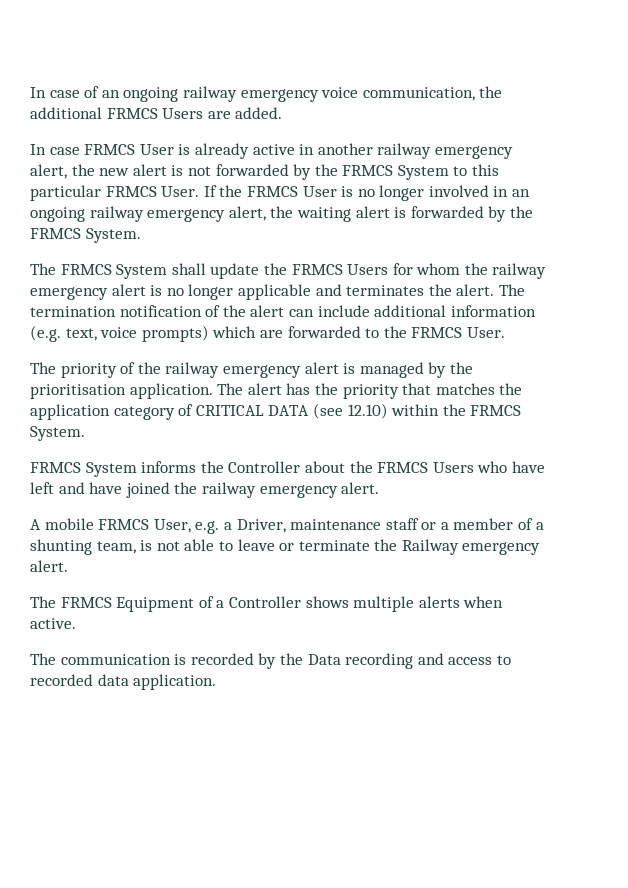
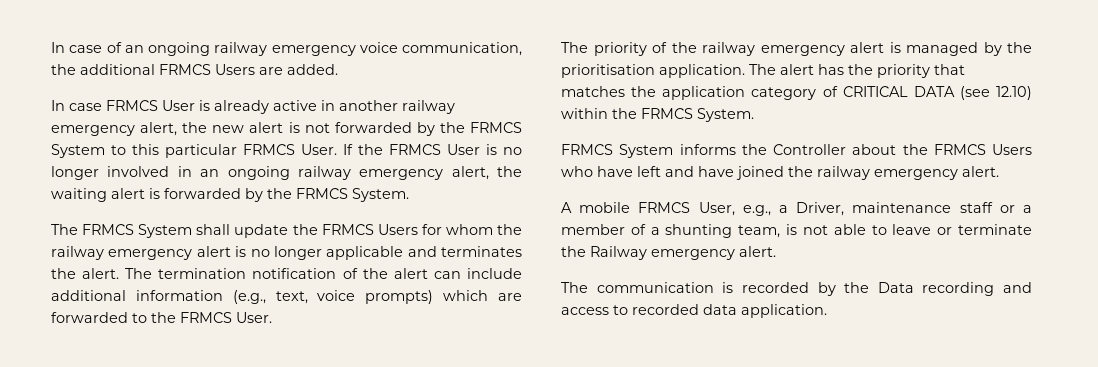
[30,325,61,342] (e.g. -> [232,290,266,304] (e.g.,
[195,521,220,534] e.g. -> [742,205,771,216] e.g.,
[30,596,504,612] [30,618,76,629] // The FRMCS Equipment of a Controller shows multiple alerts when active. -> (776, 251) none

